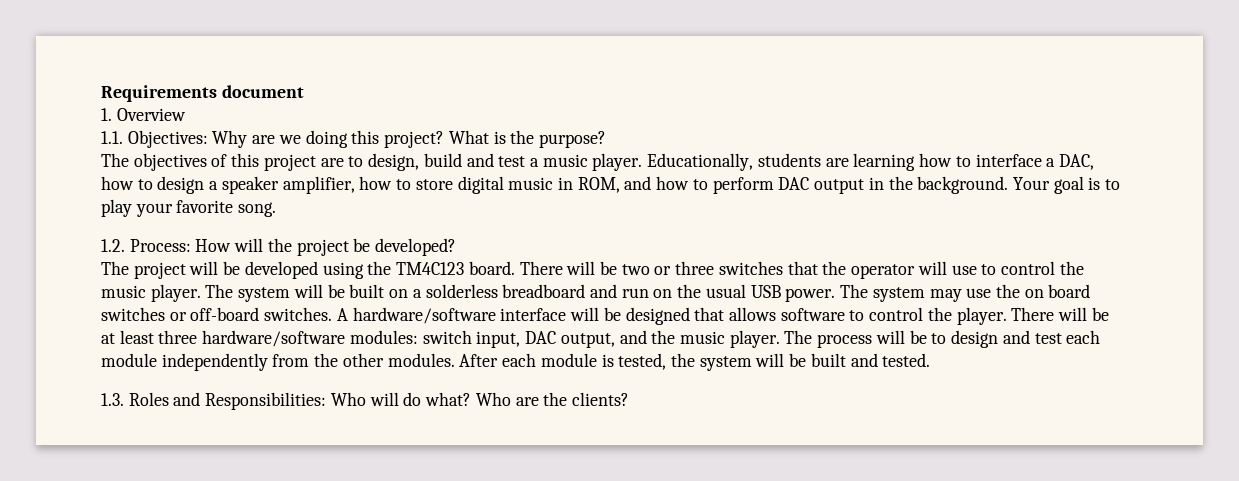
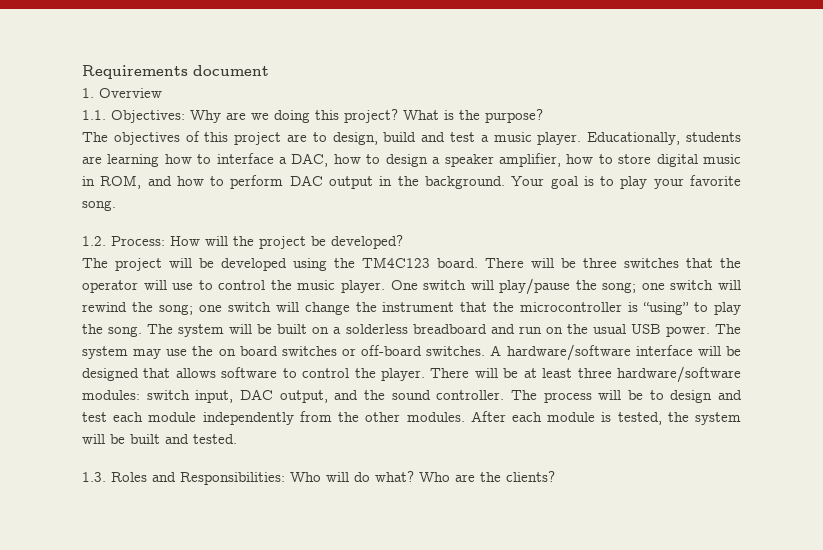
[621,264,672,275] two or -> (576, 263) none
(201, 293) none -> [390,278,741,295] [82,302,741,315] [82,324,143,337] One switch will play/pause the song; one switch will rewind the song; one switch will change the instrument that the microcontroller is “using” to play the song.
[679,330,780,348] music player. -> [391,390,505,400] sound controller.

